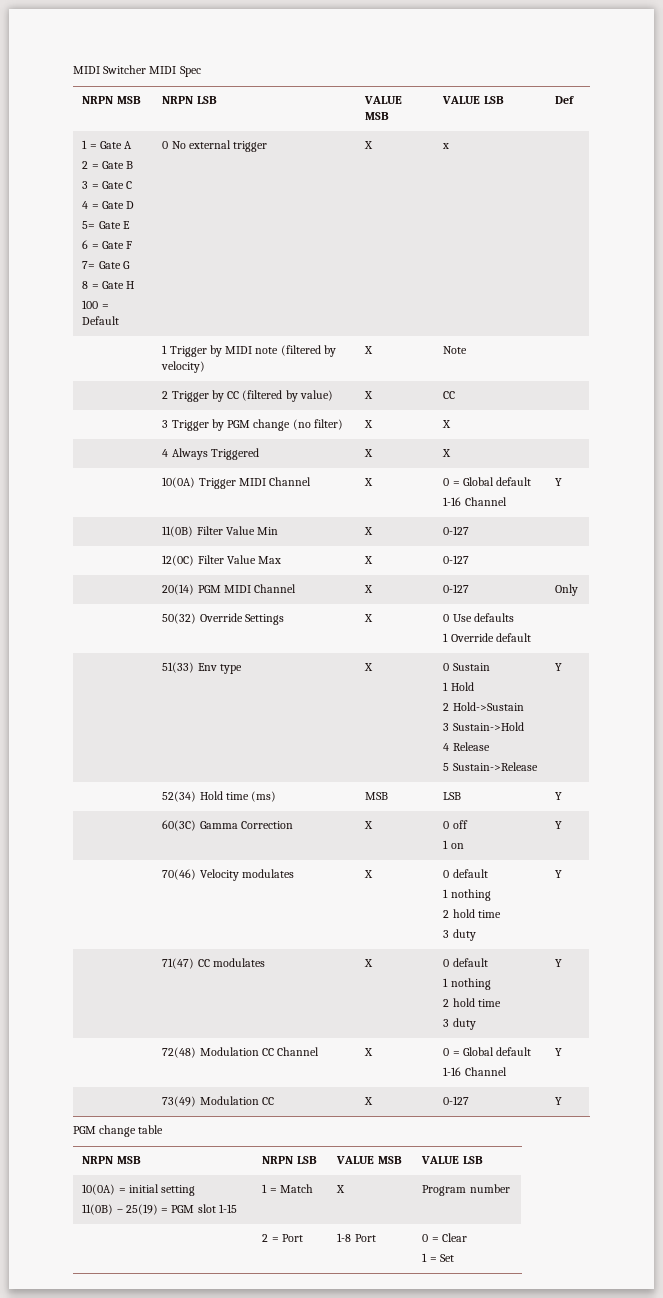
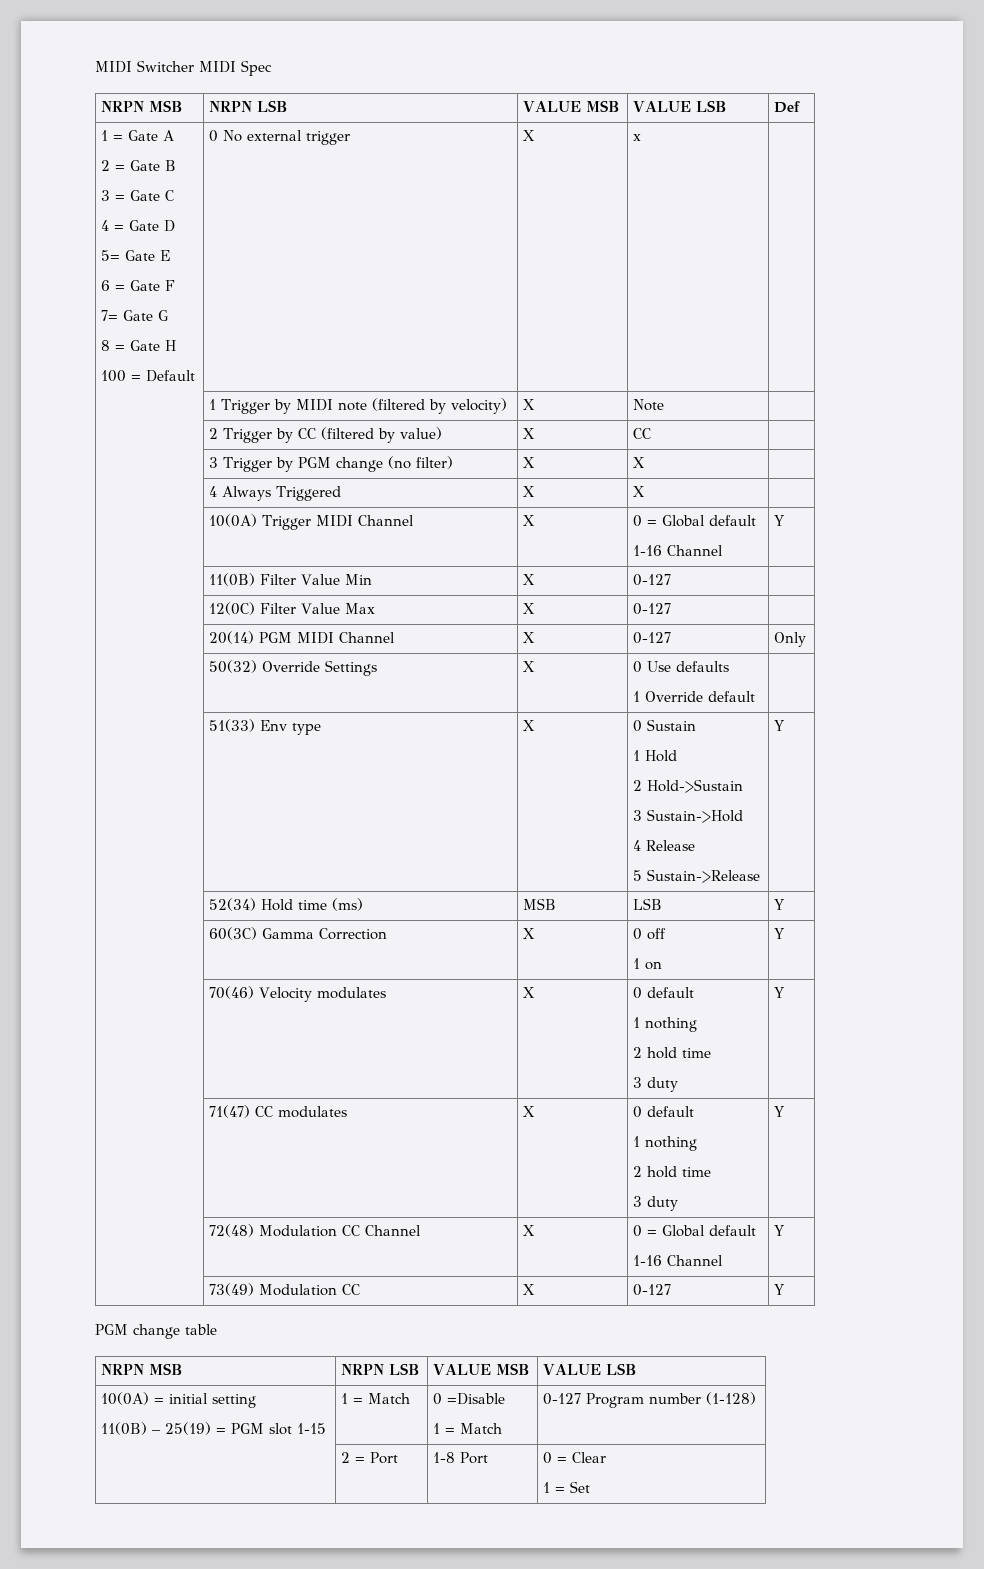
[336,1185,346,1193] X | -> [433,1393,506,1405] [433,1423,503,1434] [543,1393,582,1405] 0 =Disable // 1 = Match | 0-127
(510, 1188) none -> [706,1392,757,1405] (1-128)

